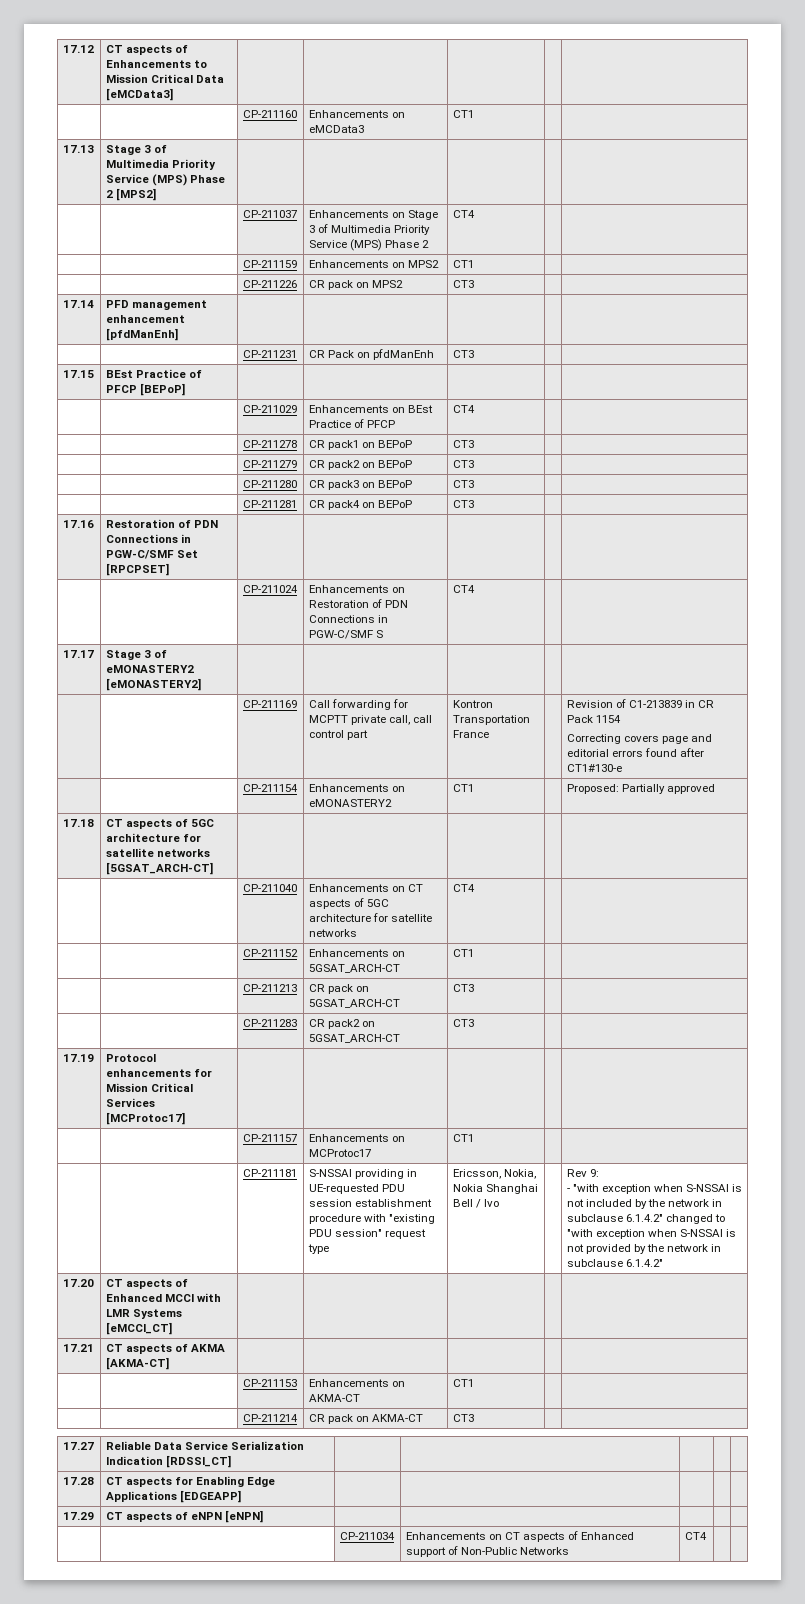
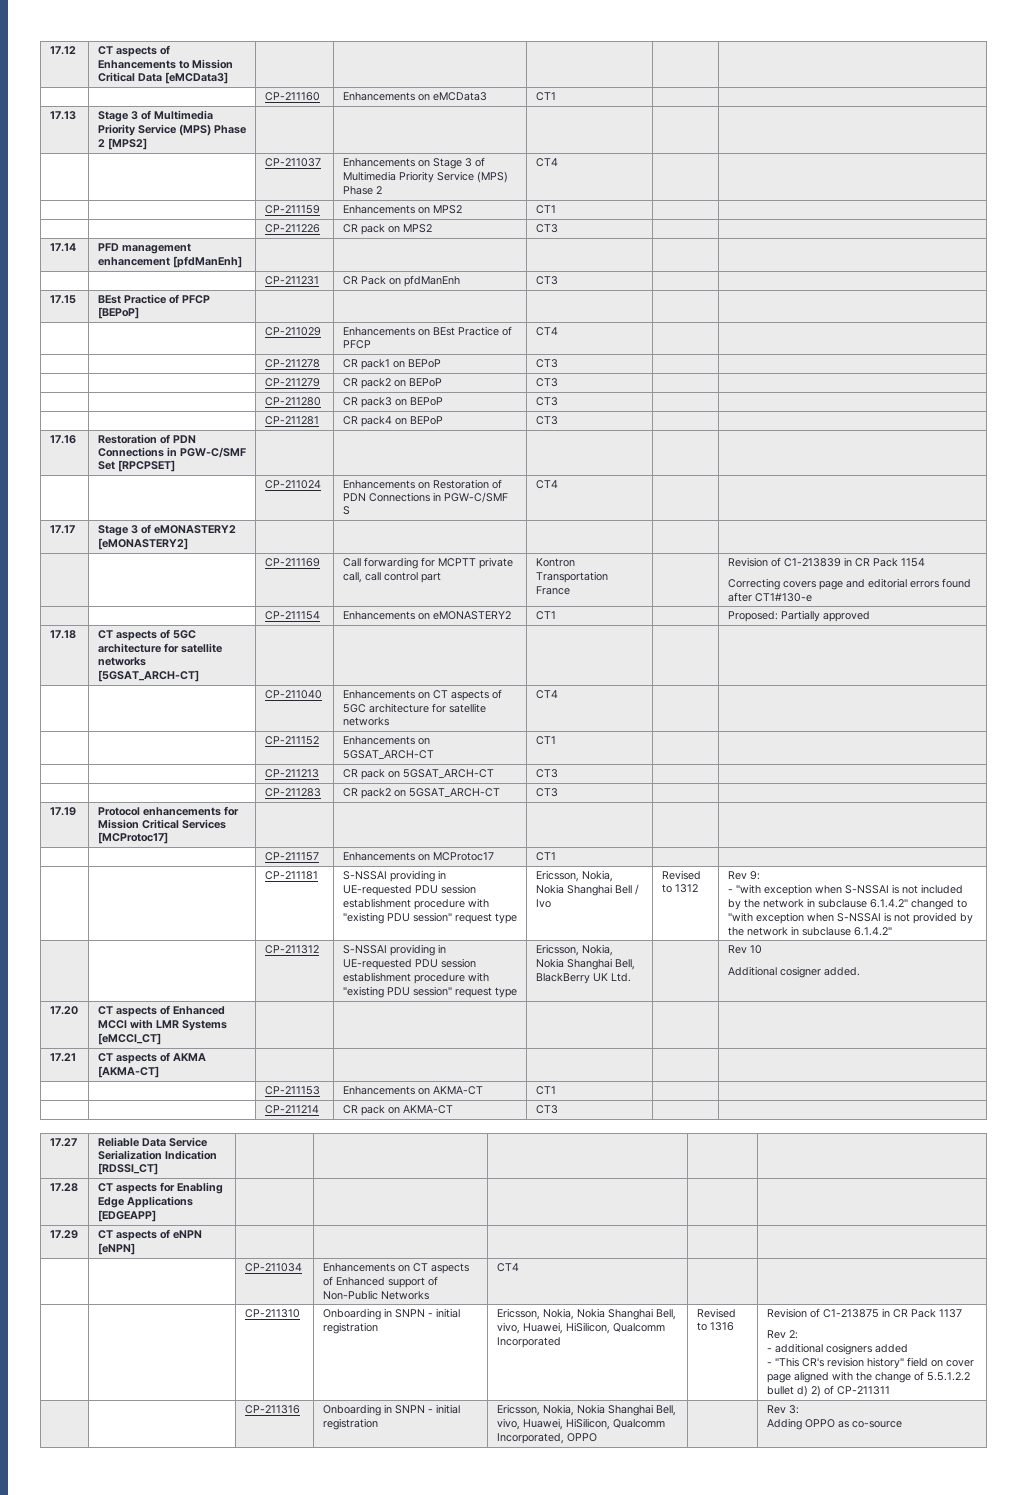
(499, 1203) none -> [661,870,701,880] [661,884,698,893] Revised to 1312
(663, 1263) none -> [264,945,319,954] [342,944,446,956] [342,958,476,970] [342,972,489,984] [342,986,517,998] [535,944,613,956] [535,958,635,970] [535,973,631,984] [727,945,762,954] [727,966,860,978] // | | CP-211312 | S-NSSAI providing in UE-requested PDU session establishment procedure with "existing PDU session" request type | Ericsson, Nokia, Nokia Shanghai Bell, BlackBerry UK Ltd. | | Rev 10 // Additional cosigner added.
(707, 1536) none -> [244,1309,300,1318] [322,1308,460,1320] [322,1322,378,1334] [496,1308,676,1320] [496,1322,665,1334] [496,1337,561,1348] [696,1308,736,1318] [696,1322,734,1331] [766,1308,962,1318] [766,1330,798,1339] [766,1343,908,1355] [766,1357,974,1369] [766,1371,970,1383] [766,1385,890,1397] [244,1405,300,1414] [322,1404,460,1416] [322,1418,378,1430] [496,1404,676,1416] [496,1418,665,1430] [496,1433,597,1444] [766,1405,799,1414] [766,1418,902,1430] // | | CP-211310 | Onboarding in SNPN - initial registration | Ericsson, Nokia, Nokia Shanghai Bell, vivo, Huawei, HiSilicon, Qualcomm Incorporated | Revised to 1316 | Revision of C1-213875 in CR Pack 1137 // Rev 2: // - additional cosigners added // - "This CR's revision history" field on cover page aligned with the change of 5.5.1.2.2 bullet d) 2) of CP-211311 // | | CP-211316 | Onboarding in SNPN - initial registration | Ericsson, Nokia, Nokia Shanghai Bell, vivo, Huawei, HiSilicon, Qualcomm Incorporated, OPPO | | Rev 3: // Adding OPPO as co-source

